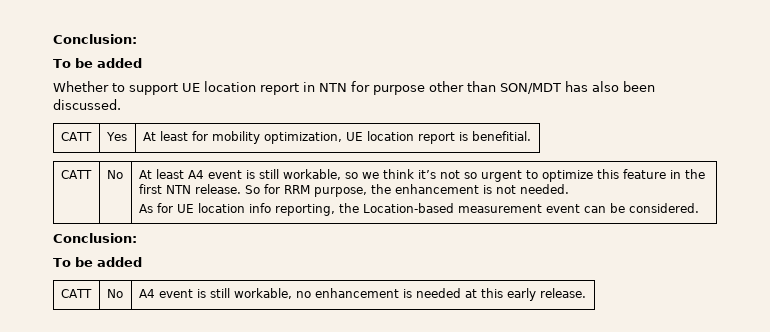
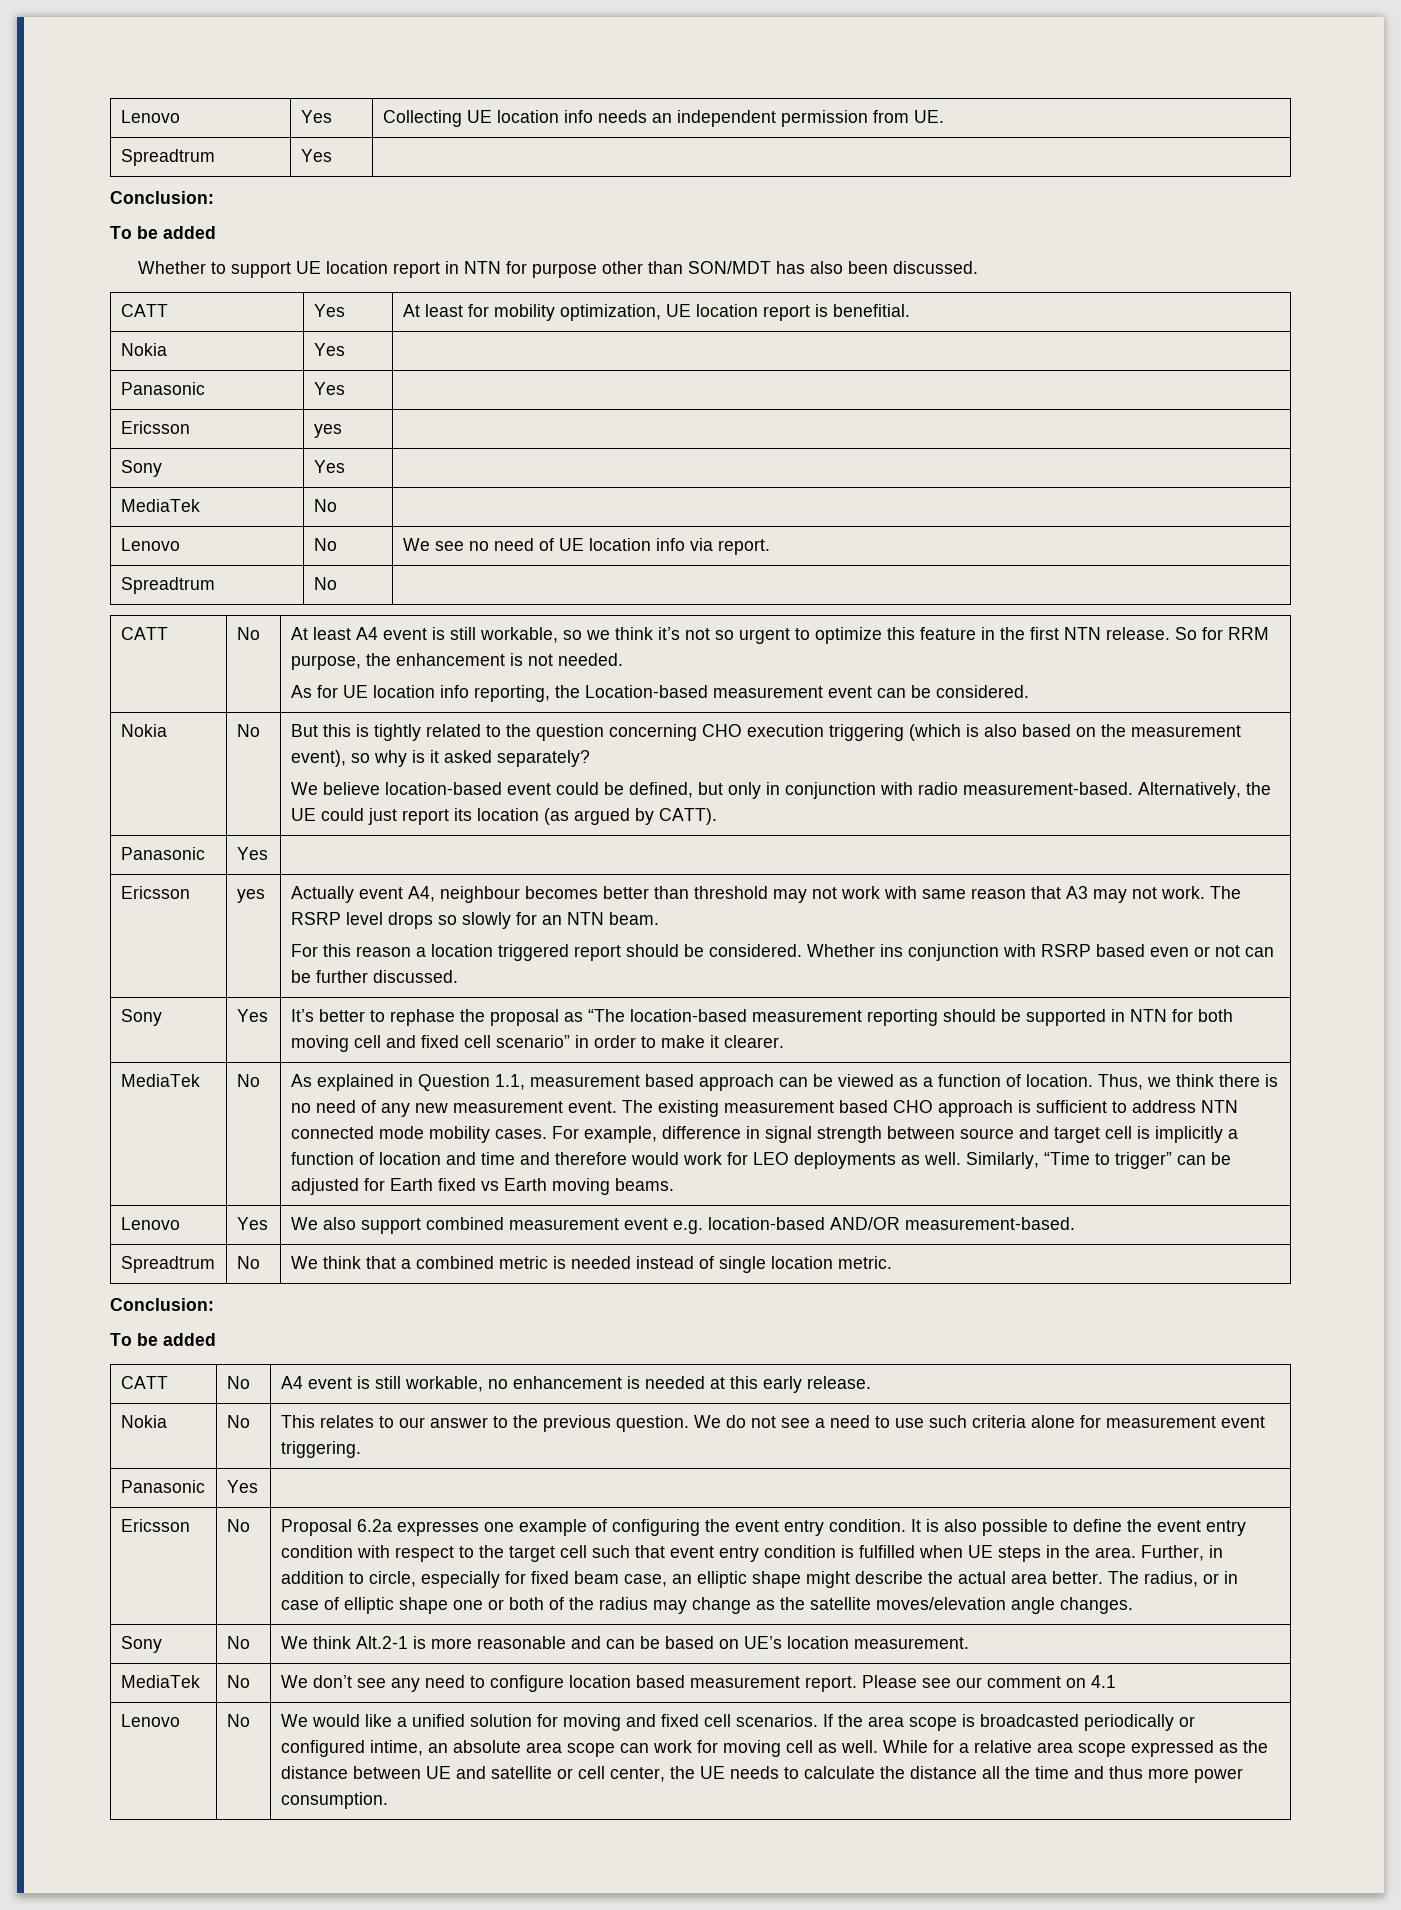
(53, 39) none -> [120,110,180,123] [300,110,332,123] [382,110,944,127] [120,149,215,166] [300,149,332,162] Lenovo | Yes | Collecting UE location info needs an independent permission from UE. // Spreadtrum | Yes | //
(531, 136) none -> [120,343,167,356] [313,343,345,356] [120,382,205,395] [313,382,345,395] [120,421,190,434] [313,424,342,438] [120,460,162,477] [313,460,345,473] [120,499,200,512] [313,499,337,512] [120,538,180,551] [313,538,337,551] [402,538,770,555] [120,577,215,594] [313,577,337,590] // Nokia | Yes | // Panasonic | Yes | // Ericsson | yes | // Sony | Yes | // MediaTek | No | // Lenovo | No | We see no need of UE location info via report. // Spreadtrum | No |
(699, 208) none -> [120,724,167,737] [236,724,260,737] [290,724,1241,741] [290,750,590,767] [290,782,1271,799] [290,808,717,825] [120,847,205,860] [236,847,268,860] [120,886,190,899] [236,889,265,903] [290,886,1241,903] [290,912,659,929] [290,944,1274,961] [290,970,458,983] [120,1009,162,1026] [236,1009,268,1022] [290,1009,1233,1026] [290,1035,784,1052] [120,1074,200,1087] [236,1074,260,1087] [290,1074,1278,1091] [290,1100,1238,1117] [290,1126,1238,1143] [290,1152,1231,1169] [290,1178,674,1195] [120,1217,180,1230] [236,1217,268,1230] [290,1217,1075,1234] [120,1256,215,1273] [236,1256,260,1269] [290,1256,892,1273] // Nokia | No | But this is tightly related to the question concerning CHO execution triggering (which is also based on the measurement event), so why is it asked separately? // We believe location-based event could be defined, but only in conjunction with radio measurement-based. Alternatively, the UE could just report its location (as argued by CATT). // Panasonic | Yes | // Ericsson | yes | Actually event A4, neighbour becomes better than threshold may not work with same reason that A3 may not work. The RSRP level drops so slowly for an NTN beam. // For this reason a location triggered report should be considered. Whether ins conjunction with RSRP based even or not can be further discussed. // Sony | Yes | It’s better to rephase the proposal as “The location-based measurement reporting should be supported in NTN for both moving cell and fixed cell scenario” in order to make it clearer. // MediaTek | No | As explained in Question 1.1, measurement based approach can be viewed as a function of location. Thus, we think there is no need of any new measurement event. The existing measurement based CHO approach is sufficient to address NTN connected mode mobility cases. For example, difference in signal strength between source and target cell is implicitly a function of location and time and therefore would work for LEO deployments as well. Similarly, “Time to trigger” can be adjusted for Earth fixed vs Earth moving beams. // Lenovo | Yes | We also support combined measurement event e.g. location-based AND/OR measurement-based. // Spreadtrum | No | We think that a combined metric is needed instead of single location metric.
(586, 293) none -> [120,1415,167,1428] [226,1415,250,1428] [280,1415,1265,1432] [280,1441,361,1458] [120,1480,205,1493] [226,1480,258,1493] [120,1519,190,1532] [226,1519,250,1532] [280,1519,1246,1536] [280,1545,1223,1562] [280,1571,1238,1588] [280,1597,1133,1614] [120,1636,162,1653] [226,1636,250,1649] [280,1636,969,1649] [120,1675,200,1688] [226,1675,250,1688] [280,1675,1116,1692] [120,1714,180,1727] [226,1714,250,1727] [280,1714,1195,1731] [280,1740,1268,1757] [280,1766,1243,1783] [280,1792,388,1809] // Nokia | No | This relates to our answer to the previous question. We do not see a need to use such criteria alone for measurement event triggering. // Panasonic | Yes | // Ericsson | No | Proposal 6.2a expresses one example of configuring the event entry condition. It is also possible to define the event entry condition with respect to the target cell such that event entry condition is fulfilled when UE steps in the area. Further, in addition to circle, especially for fixed beam case, an elliptic shape might describe the actual area better. The radius, or in case of elliptic shape one or both of the radius may change as the satellite moves/elevation angle changes. // Sony | No | We think Alt.2-1 is more reasonable and can be based on UE’s location measurement. // MediaTek | No | We don’t see any need to configure location based measurement report. Please see our comment on 4.1 // Lenovo | No | We would like a unified solution for moving and fixed cell scenarios. If the area scope is broadcasted periodically or configured intime, an absolute area scope can work for moving cell as well. While for a relative area scope expressed as the distance between UE and satellite or cell center, the UE needs to calculate the distance all the time and thus more power consumption.

